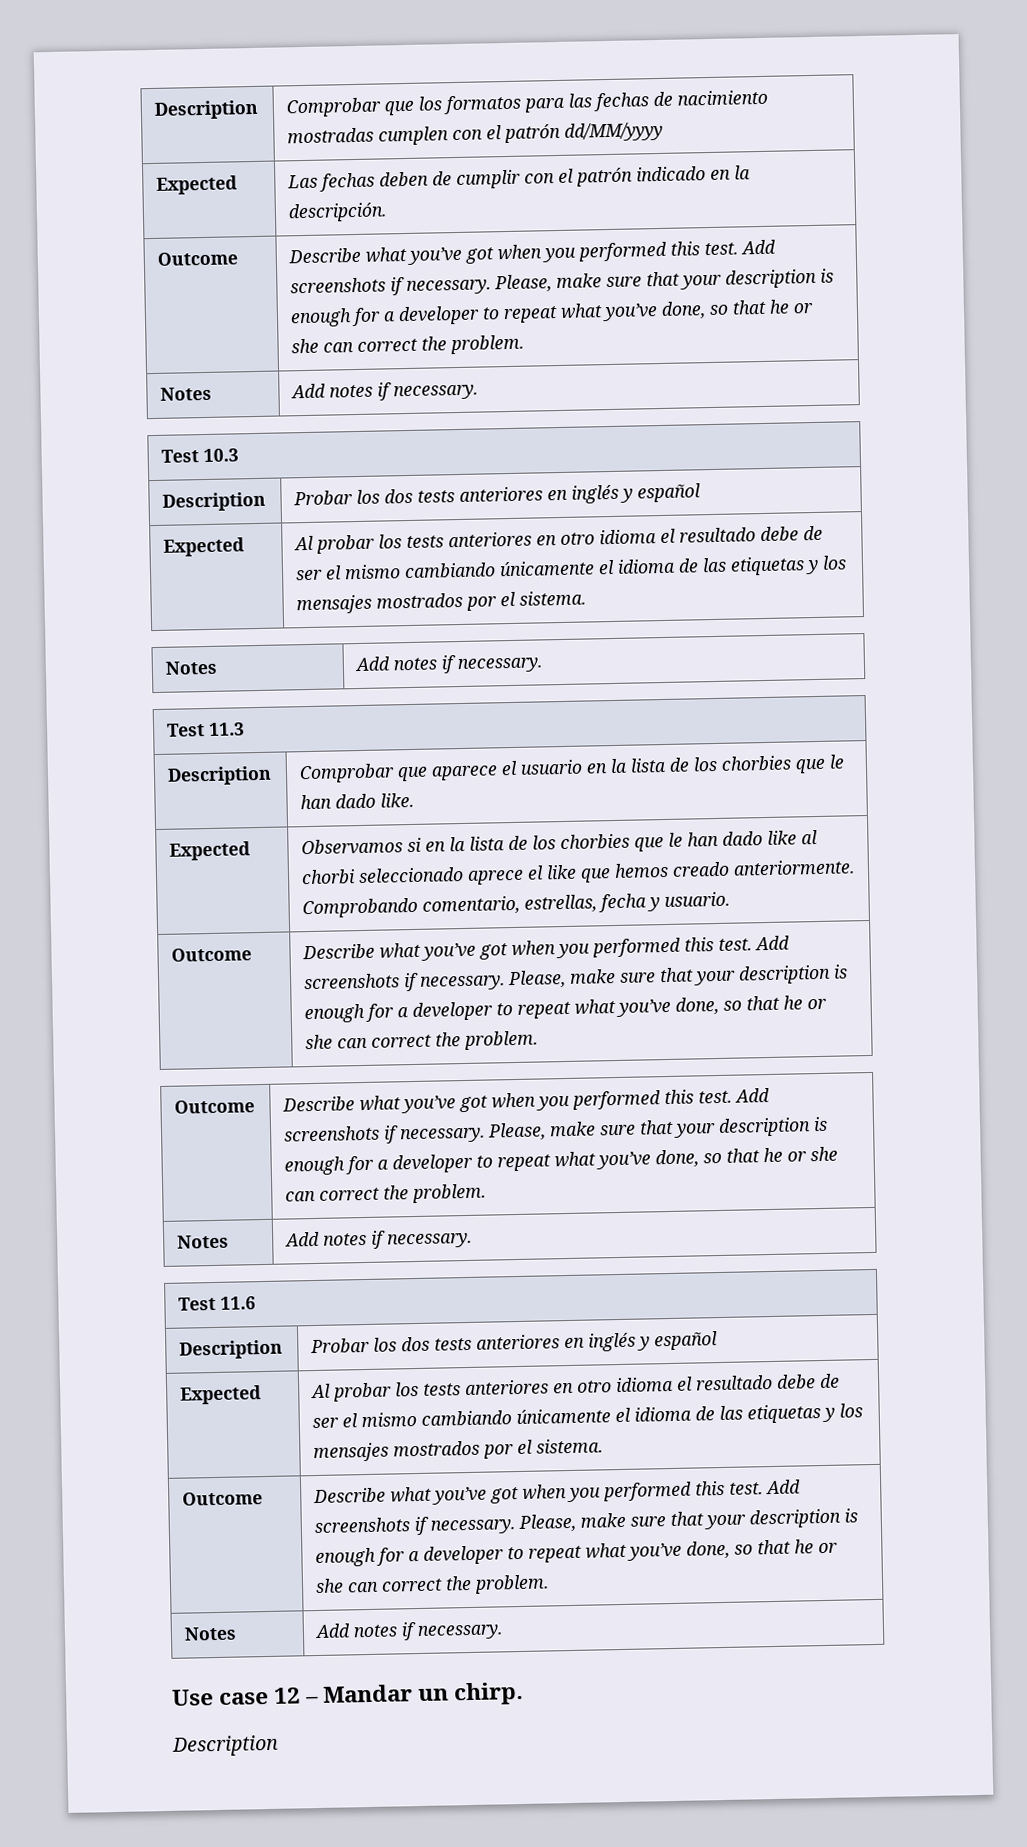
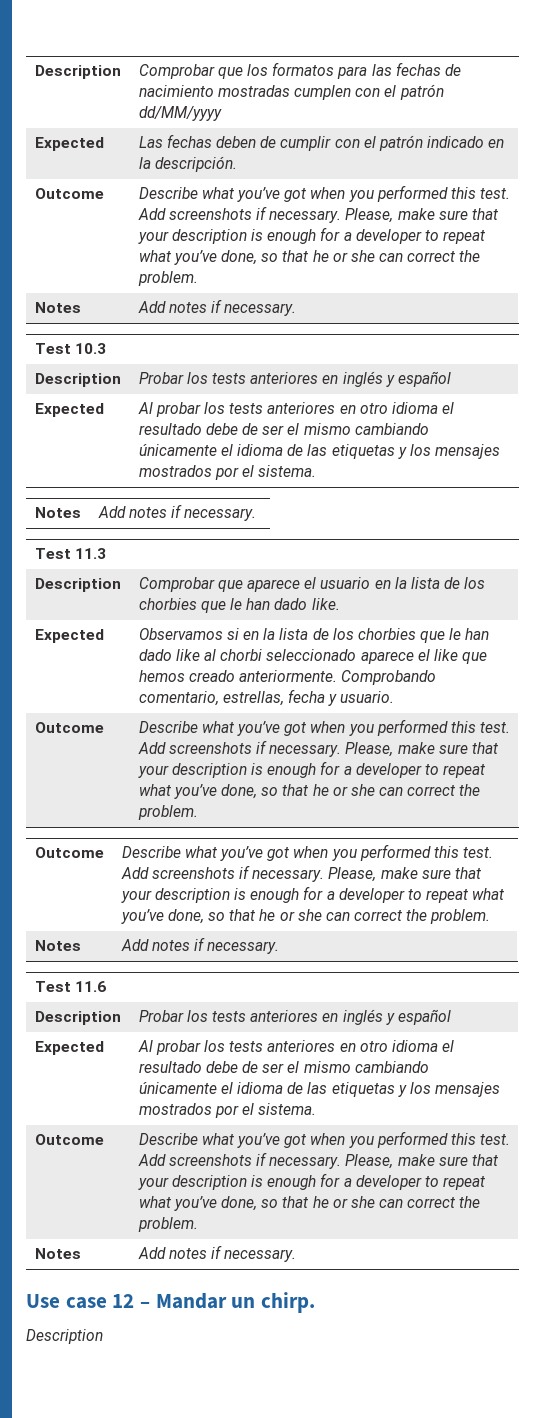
[384,488,414,504] dos -> (208, 378) none
[467,869,525,885] aprece -> [360,651,414,664] aparece
[401,1336,431,1352] dos -> (208, 1016) none

